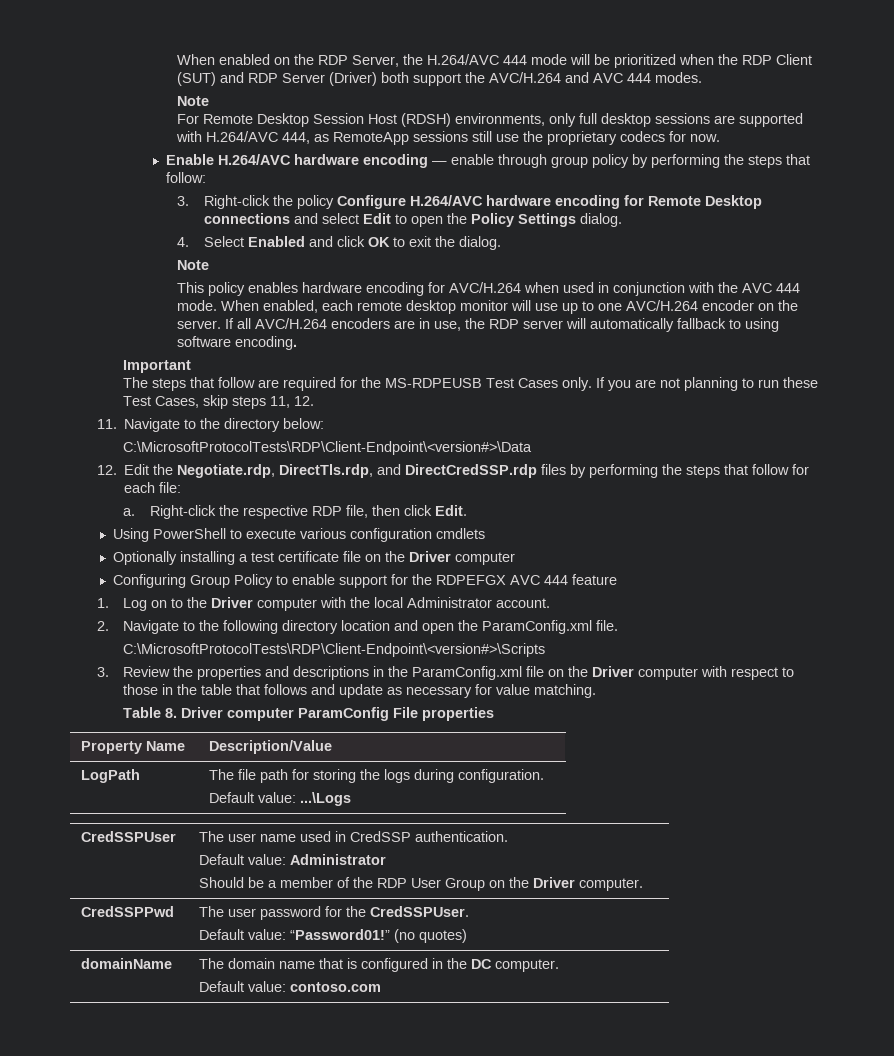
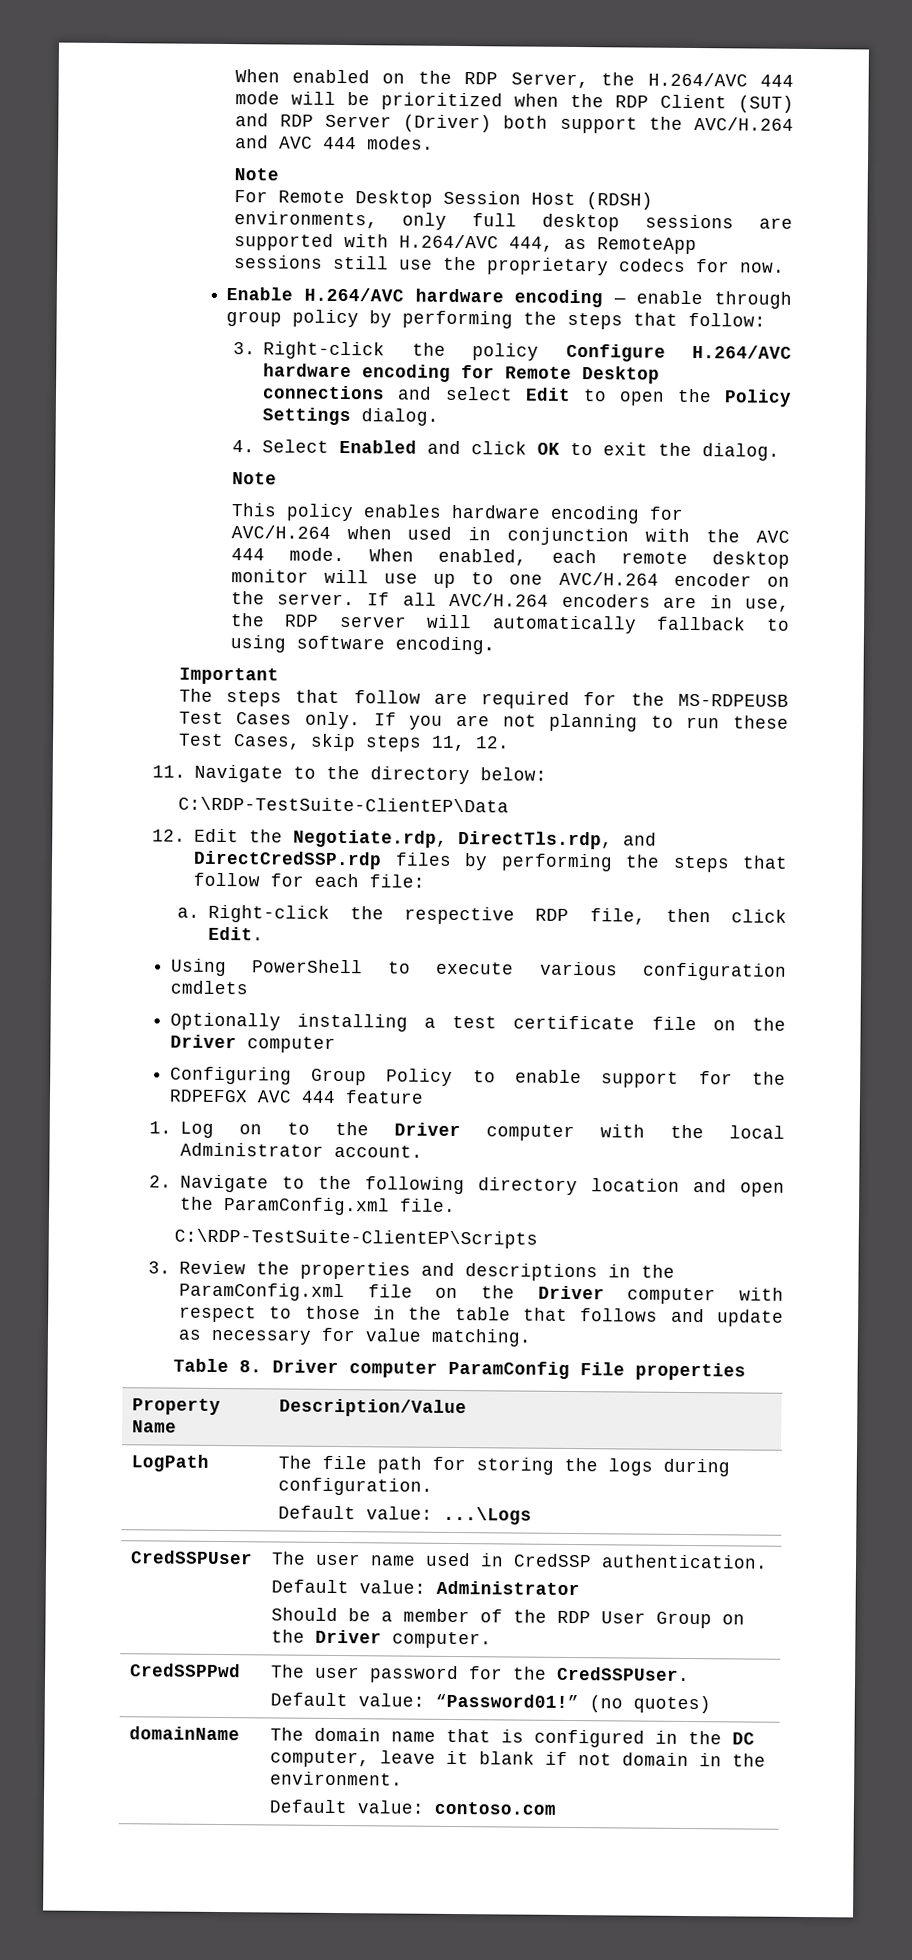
[123,441,533,455] C:\MicrosoftProtocolTests\RDP\Client-Endpoint\<version#>\Data -> [177,796,509,813] C:\RDP-TestSuite-ClientEP\Data
[123,643,546,657] C:\MicrosoftProtocolTests\RDP\Client-Endpoint\<version#>\Scripts -> [173,1228,538,1249] C:\RDP-TestSuite-ClientEP\Scripts
[495,959,560,972] computer. -> [269,1750,766,1768] [269,1771,403,1786] computer, leave it blank if not domain in the environment.

